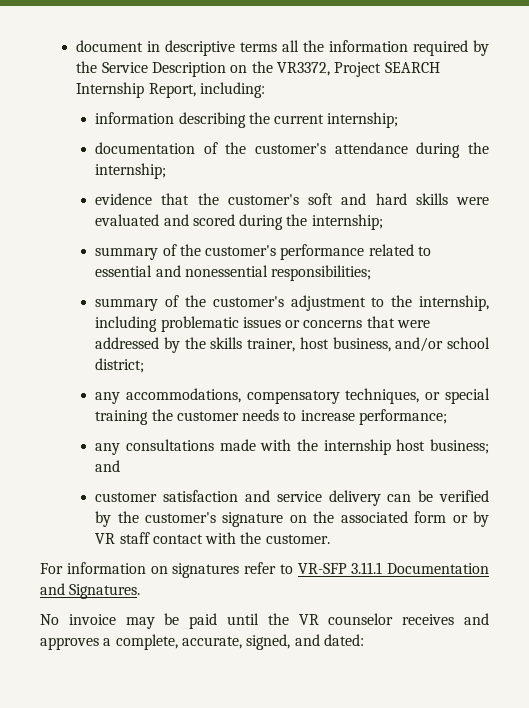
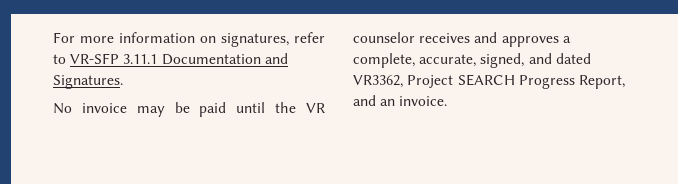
[76,40,490,56] [76,61,440,77] [76,82,266,98] [95,112,399,128] [95,142,489,158] [95,163,167,179] [95,193,489,205] [95,214,383,230] [95,244,432,260] [95,265,372,281] [95,295,489,311] [95,316,431,332] [95,337,490,353] [95,358,145,373] [95,388,490,404] [95,409,448,425] [95,439,489,455] [95,460,121,472] [95,490,490,506] [95,511,490,527] [95,532,330,544] [40,563,63,574] document in descriptive terms all the information required by the Service Description on the VR3372, Project SEARCH Internship Report, including: // information describing the current internship; // documentation of the customer's attendance during the internship; // evidence that the customer's soft and hard skills were evaluated and scored during the internship; // summary of the customer's performance related to essential and nonessential responsibilities; // summary of the customer's adjustment to the internship, including problematic issues or concerns that were addressed by the skills trainer, host business, and/or school district; // any accommodations, compensatory techniques, or special training the customer needs to increase performance; // any consultations made with the internship host business; and // customer satisfaction and service delivery can be verified by the customer's signature on the associated form or by VR staff contact with the customer. // For -> [53,32,114,43] For more
[172,563,240,578] signatures -> [221,33,289,47] signatures,
[323,634,364,646] dated: -> [555,53,591,64] [353,74,625,89] [353,95,448,106] dated VR3362, Project SEARCH Progress Report, and an invoice.

